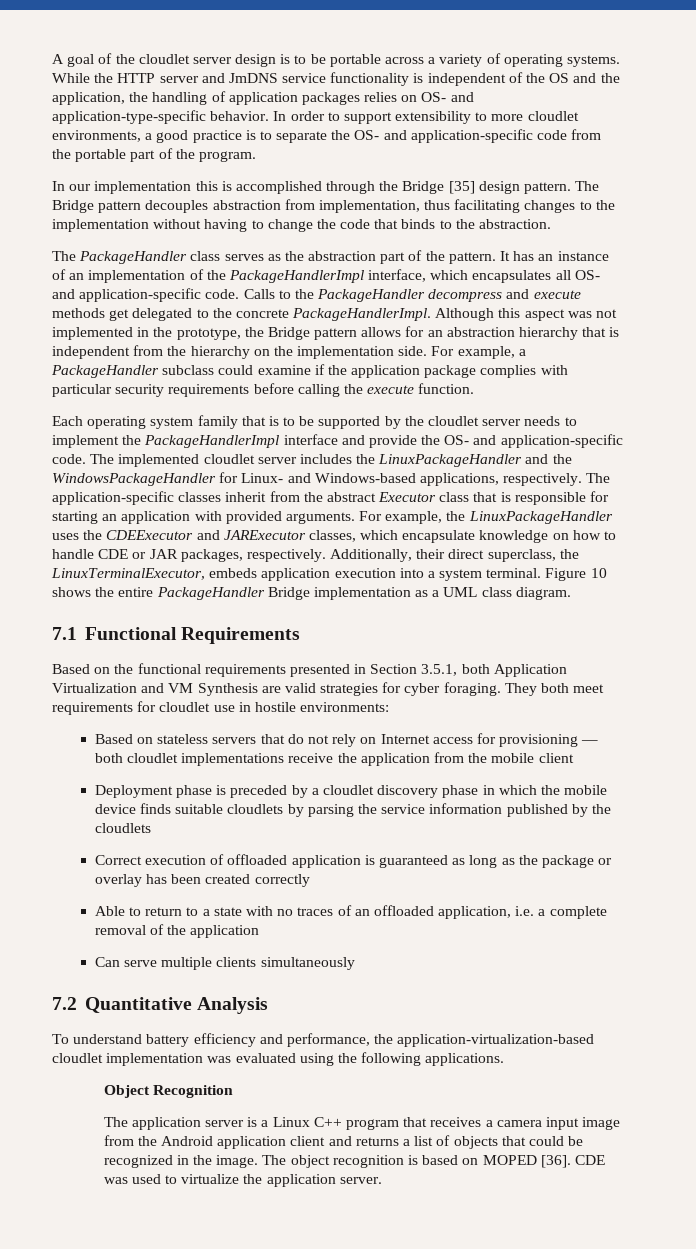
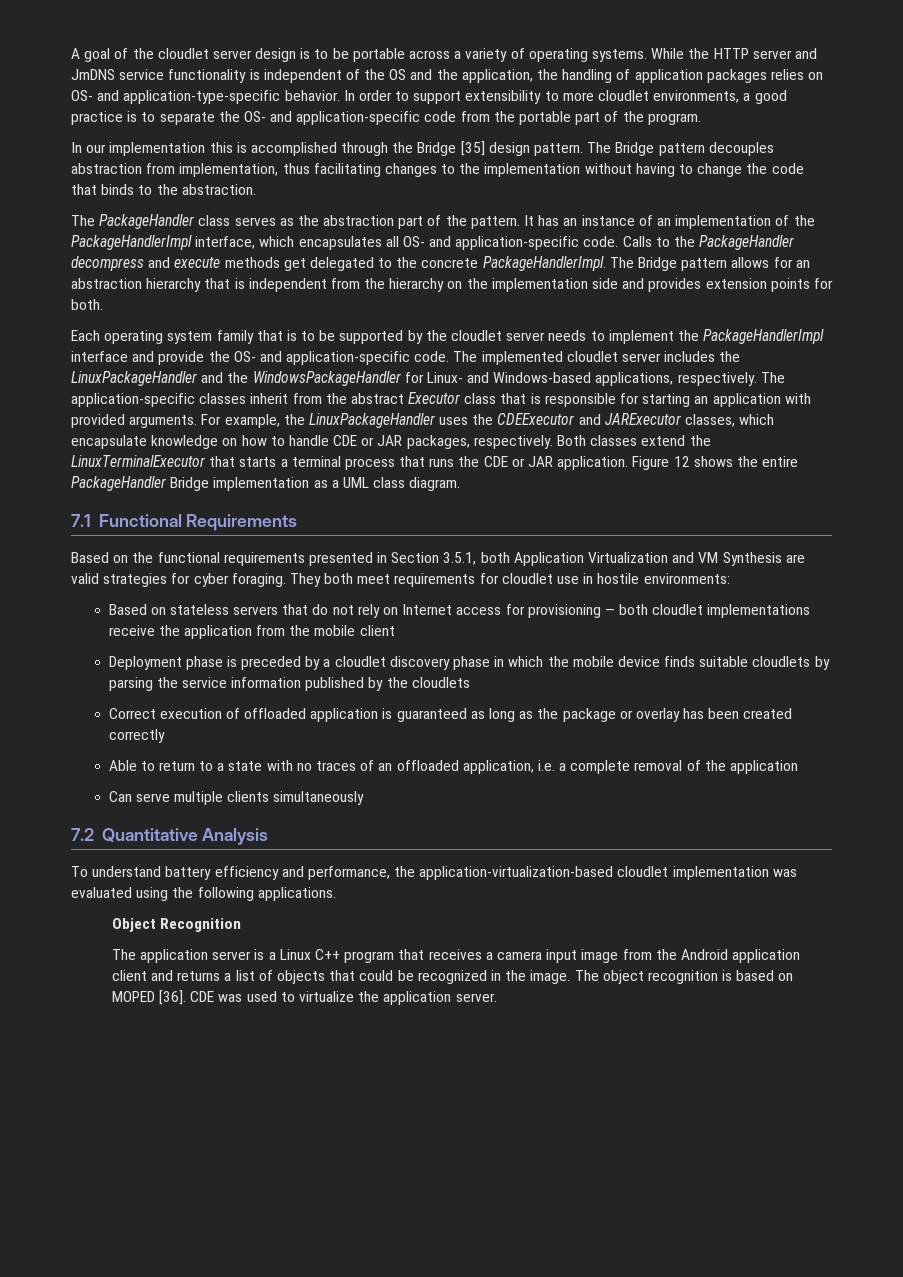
[435,308,618,321] [52,327,264,340] Although this aspect was not implemented in the prototype, the -> [609,257,634,268] The
[398,346,526,359] [51,364,568,378] [52,383,475,397] side. For example, a PackageHandler subclass could examine if the application package complies with particular security requirements before calling the execute function. -> [592,278,833,292] [71,299,103,310] side and provides extension points for both.
[330,549,579,562] [51,568,607,581] Additionally, their direct superclass, the LinuxTerminalExecutor, embeds application execution into a system terminal. Figure 10 -> [557,435,711,446] [71,455,690,470] Both classes extend the LinuxTerminalExecutor that starts a terminal process that runs the CDE or JAR application. Figure 12

